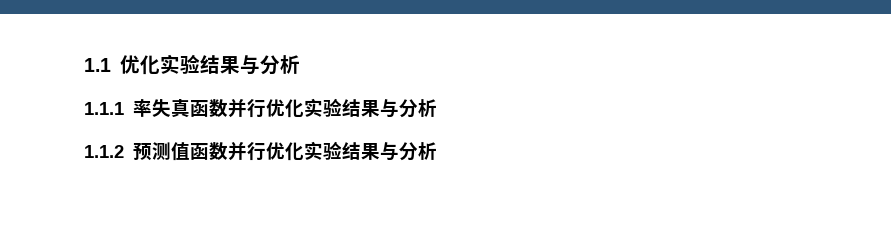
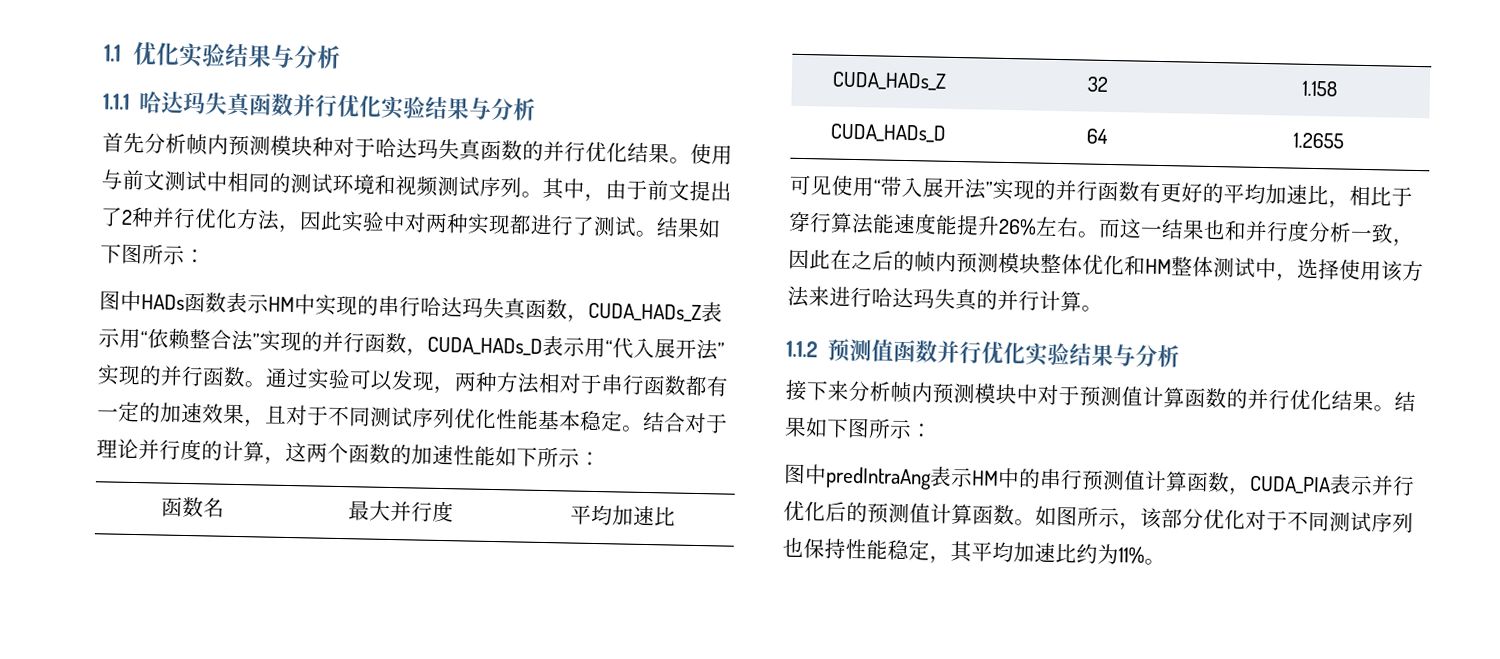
[133,99,152,117] 率 -> [139,91,207,115] 哈达玛
(437, 108) none -> [102,132,733,165] [101,169,732,203] [100,206,721,239] [100,243,206,265] [99,290,723,323] [98,328,725,361] [97,364,729,397] [97,401,728,434] [96,438,601,468] [161,496,225,518] [348,500,454,523] [570,504,676,527] [832,71,947,91] [1086,76,1109,92] [1301,80,1337,97] [830,123,947,143] [1085,128,1108,144] [1292,132,1344,149] [789,174,1413,209] [788,211,1414,247] [788,249,1424,282] [787,285,1103,312] // 首先分析帧内预测模块种对于哈达玛失真函数的并行优化结果。使用与前文测试中相同的测试环境和视频测试序列。其中，由于前文提出了2种并行优化方法，因此实验中对两种实现都进行了测试。结果如下图所示： // 图中HADs函数表示HM中实现的串行哈达玛失真函数，CUDA_HADs_Z表示用“依赖整合法”实现的并行函数，CUDA_HADs_D表示用“代入展开法”实现的并行函数。通过实验可以发现，两种方法相对于串行函数都有一定的加速效果，且对于不同测试序列优化性能基本稳定。结合对于理论并行度的计算，这两个函数的加速性能如下所示： // 函数名 | 最大并行度 | 平均加速比 // CUDA_HADs_Z | 32 | 1.158 // CUDA_HADs_D | 64 | 1.2655 // 可见使用“带入展开法”实现的并行函数有更好的平均加速比，相比于穿行算法能速度能提升26%左右。而这一结果也和并行度分析一致，因此在之后的帧内预测模块整体优化和HM整体测试中，选择使用该方法来进行哈达玛失真的并行计算。
(437, 151) none -> [785,379,1416,413] [784,416,933,440] [783,463,1415,497] [783,500,1414,534] [782,537,1166,566] // 接下来分析帧内预测模块中对于预测值计算函数的并行优化结果。结果如下图所示： // 图中predIntraAng表示HM中的串行预测值计算函数，CUDA_PIA表示并行优化后的预测值计算函数。如图所示，该部分优化对于不同测试序列也保持性能稳定，其平均加速比约为11%。

